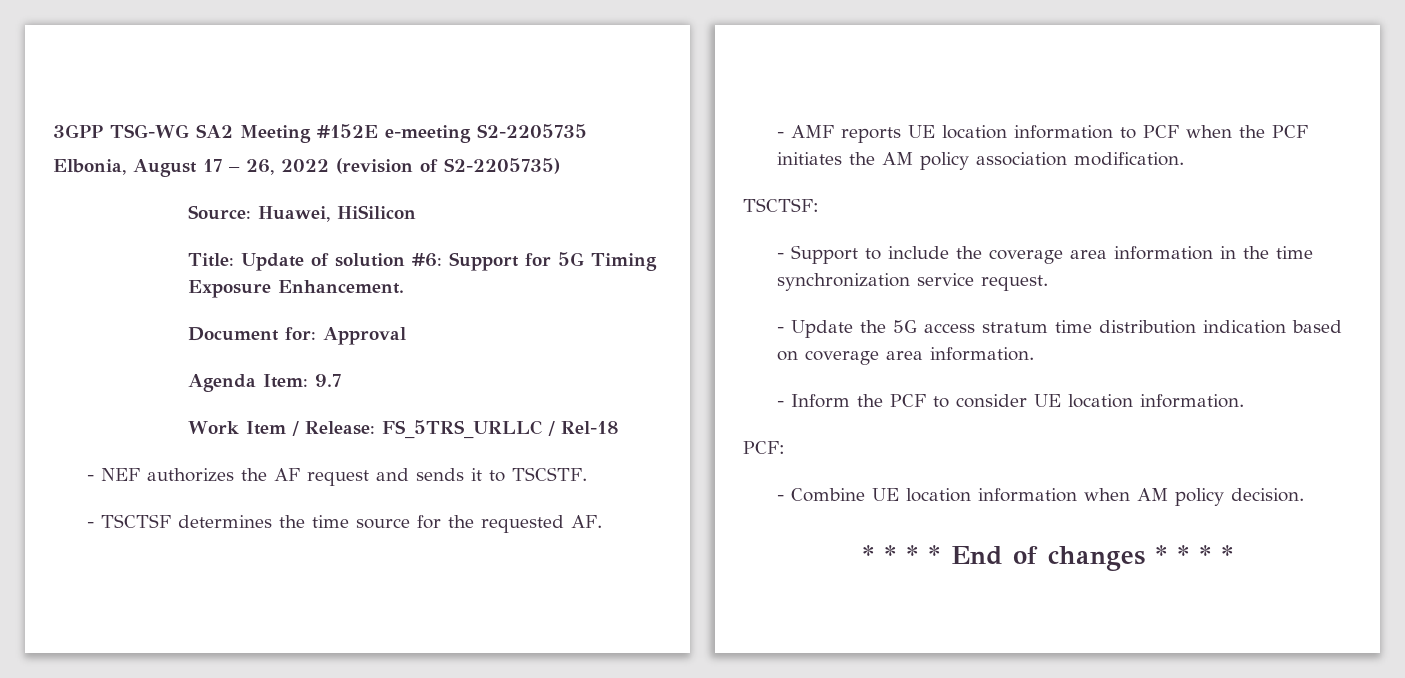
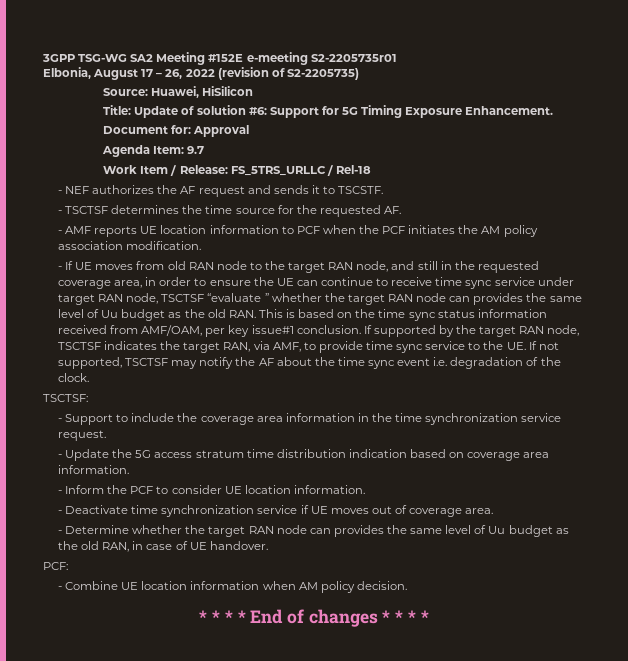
[477,124,587,138] S2-2205735 -> [310,54,397,62] S2-2205735r01
(1184, 159) none -> [58,261,539,273] [58,277,574,289] [58,293,582,305] [58,309,547,321] [58,325,580,337] [58,341,559,353] [58,357,561,369] [58,373,90,382] // - If UE moves from old RAN node to the target RAN node, and still in the requested coverage area, in order to ensure the UE can continue to receive time sync service under target RAN node, TSCTSF “evaluate ” whether the target RAN node can provides the same level of Uu budget as the old RAN. This is based on the time sync status information received from AMF/OAM, per key issue#1 conclusion. If supported by the target RAN node, TSCTSF indicates the target RAN, via AMF, to provide time sync service to the UE. If not supported, TSCTSF may notify the AF about the time sync event i.e. degradation of the clock.
(1244, 401) none -> [58,505,494,517] [58,525,569,537] [58,541,268,552] // - Deactivate time synchronization service if UE moves out of coverage area. // - Determine whether the target RAN node can provides the same level of Uu budget as the old RAN, in case of UE handover.

